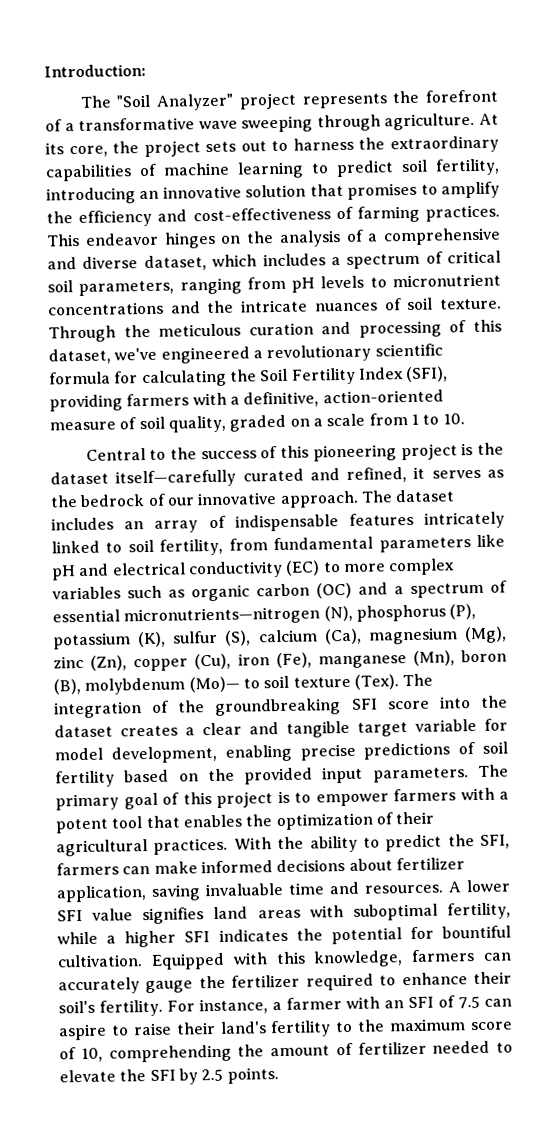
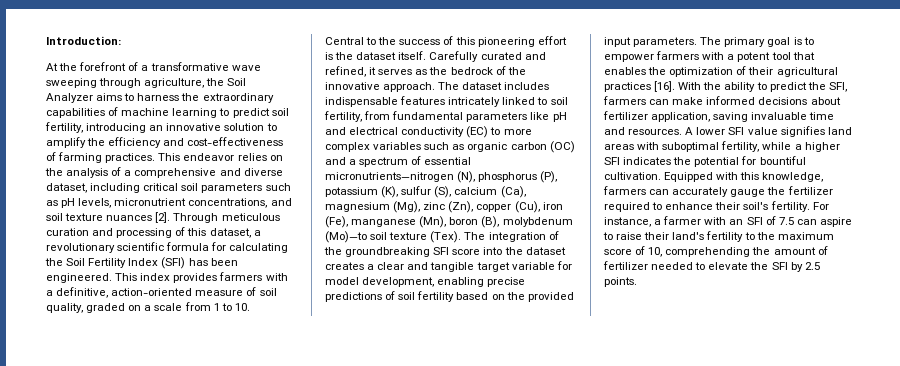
[79,92,388,111] The "Soil Analyzer" project represents -> [46,63,58,71] At
[384,112,499,131] [45,140,267,158] agriculture. At its core, the project sets out -> [144,78,247,88] [46,93,123,103] agriculture, the Soil Analyzer aims
[309,182,418,200] that promises -> (265, 127) none
[163,231,216,249] hinges -> [237,153,267,161] relies
[212,250,501,269] [47,273,501,296] [47,297,503,316] [48,324,151,343] which includes a spectrum of critical soil parameters, ranging from pH levels to micronutrient concentrations and the intricate nuances of soil texture. Through the -> [90,183,291,193] [46,198,292,208] [46,212,219,223] including critical soil parameters such as pH levels, micronutrient concentrations, and soil texture nuances [2]. Through
[114,346,250,364] we've engineered -> (251, 233) none
[405,366,449,383] [49,394,123,412] (SFI), providing -> [161,257,238,269] [46,273,218,283] (SFI) has been engineered. This index provides
[400,443,458,461] project -> [537,36,567,45] effort
[115,469,237,488] itself—carefully -> [398,51,479,62] itself. Carefully
[166,497,195,506] our -> [507,67,526,75] the
[124,515,226,533] an array of -> (550, 86) none
[188,676,260,693] (Mo)— to -> [325,231,367,243] (Mo)—to
[162,791,273,808] of this project -> (791, 42) none
[153,837,229,855] practices. -> [604,81,676,92] practices [16].

